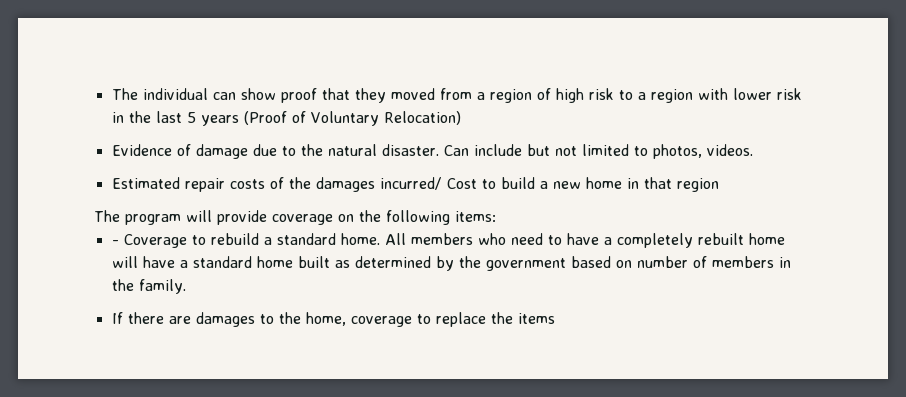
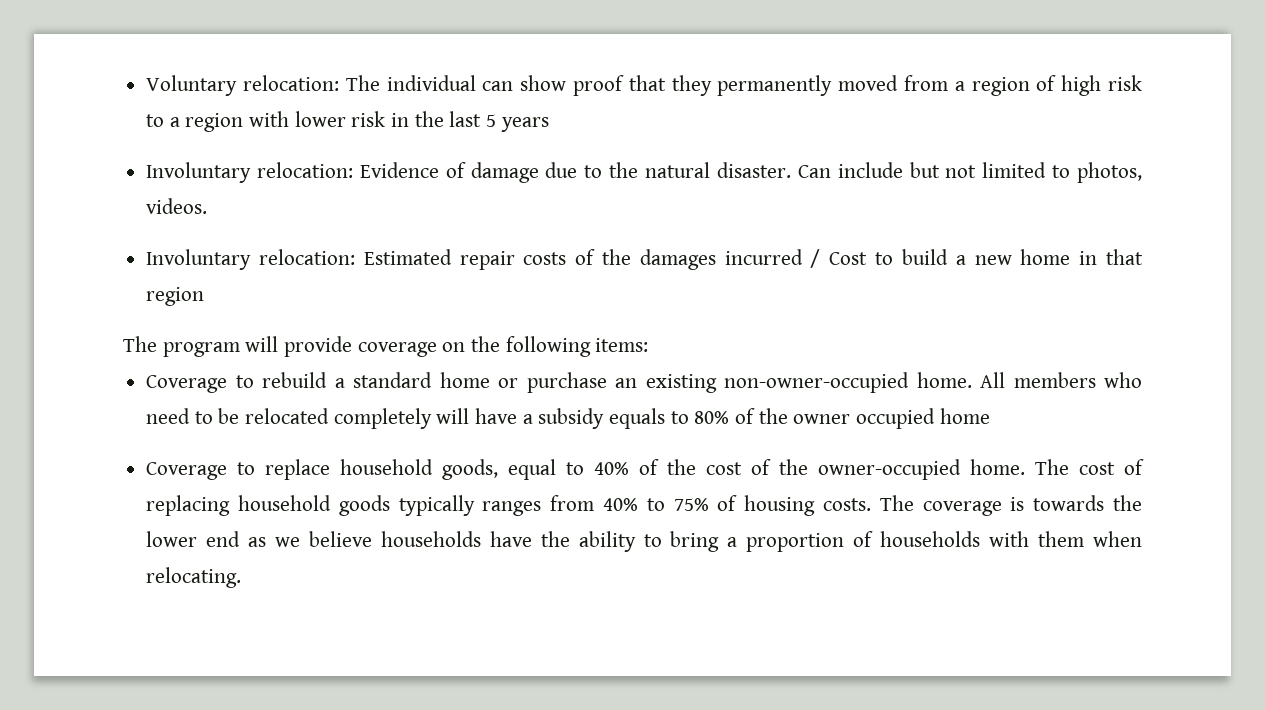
(111, 94) none -> [146,75,339,96] Voluntary relocation:
(386, 95) none -> [717,75,833,96] permanently
[243,111,461,126] (Proof of Voluntary Relocation) // -> [146,162,353,183] // Involuntary relocation:
(753, 150) none -> [146,249,355,270] Involuntary relocation:
[379,177,442,190] incurred/ -> [724,249,821,268] incurred /
[111,240,119,245] - -> (649, 345) none
(336, 239) none -> [439,372,910,393] home or purchase an existing non-owner-occupied
[566,233,785,248] [111,256,791,271] [111,279,186,294] [111,312,555,327] have a completely rebuilt home will have a standard home built as determined by the government based on number of members in the family. // If there are damages to the home, coverage to replace the items -> [218,408,990,429] [146,459,1144,480] [146,495,1142,516] [146,531,1142,552] [146,567,242,588] be relocated completely will have a subsidy equals to 80% of the owner occupied home // Coverage to replace household goods, equal to 40% of the cost of the owner-occupied home. The cost of replacing household goods typically ranges from 40% to 75% of housing costs. The coverage is towards the lower end as we believe households have the ability to bring a proportion of households with them when relocating.

